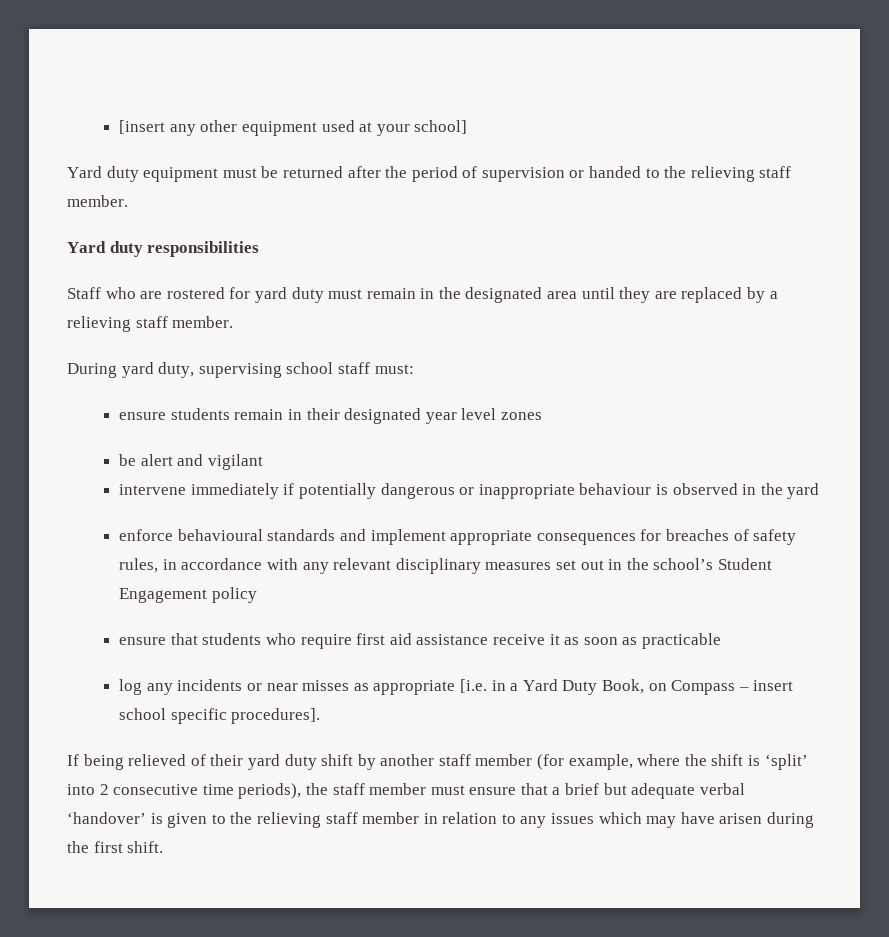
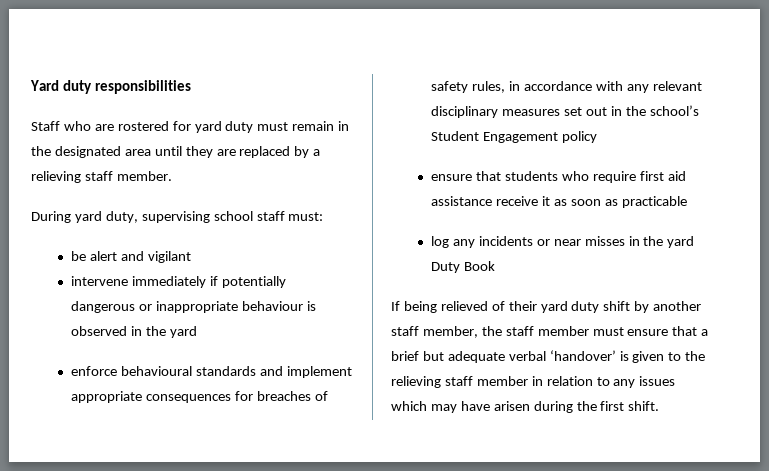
[119,120,468,136] [67,166,792,182] [67,195,128,207] [insert any other equipment used at your school] // Yard duty equipment must be returned after the period of supervision or handed to the relieving staff member. // -> (30, 85) none
[119,408,542,424] // ensure students remain in their designated year level zones -> (324, 216) none
[353,679,794,695] [119,708,321,724] as appropriate [i.e. in a Yard Duty Book, on Compass – insert school specific procedures]. -> [628,236,695,248] [431,261,495,273] in the yard Duty Book
[475,754,808,770] [67,783,302,799] member (for example, where the shift is ‘split’ into 2 consecutive time periods), -> [422,326,478,338] member,

